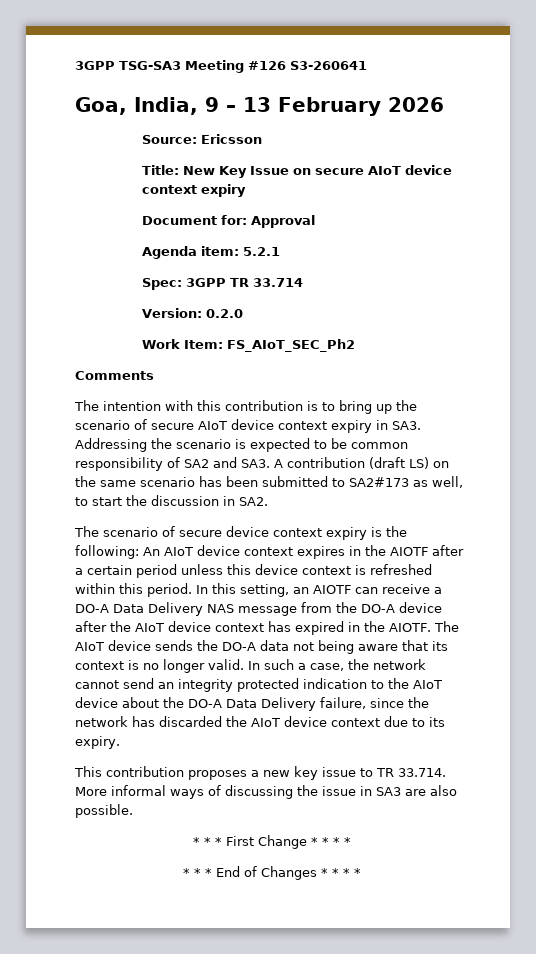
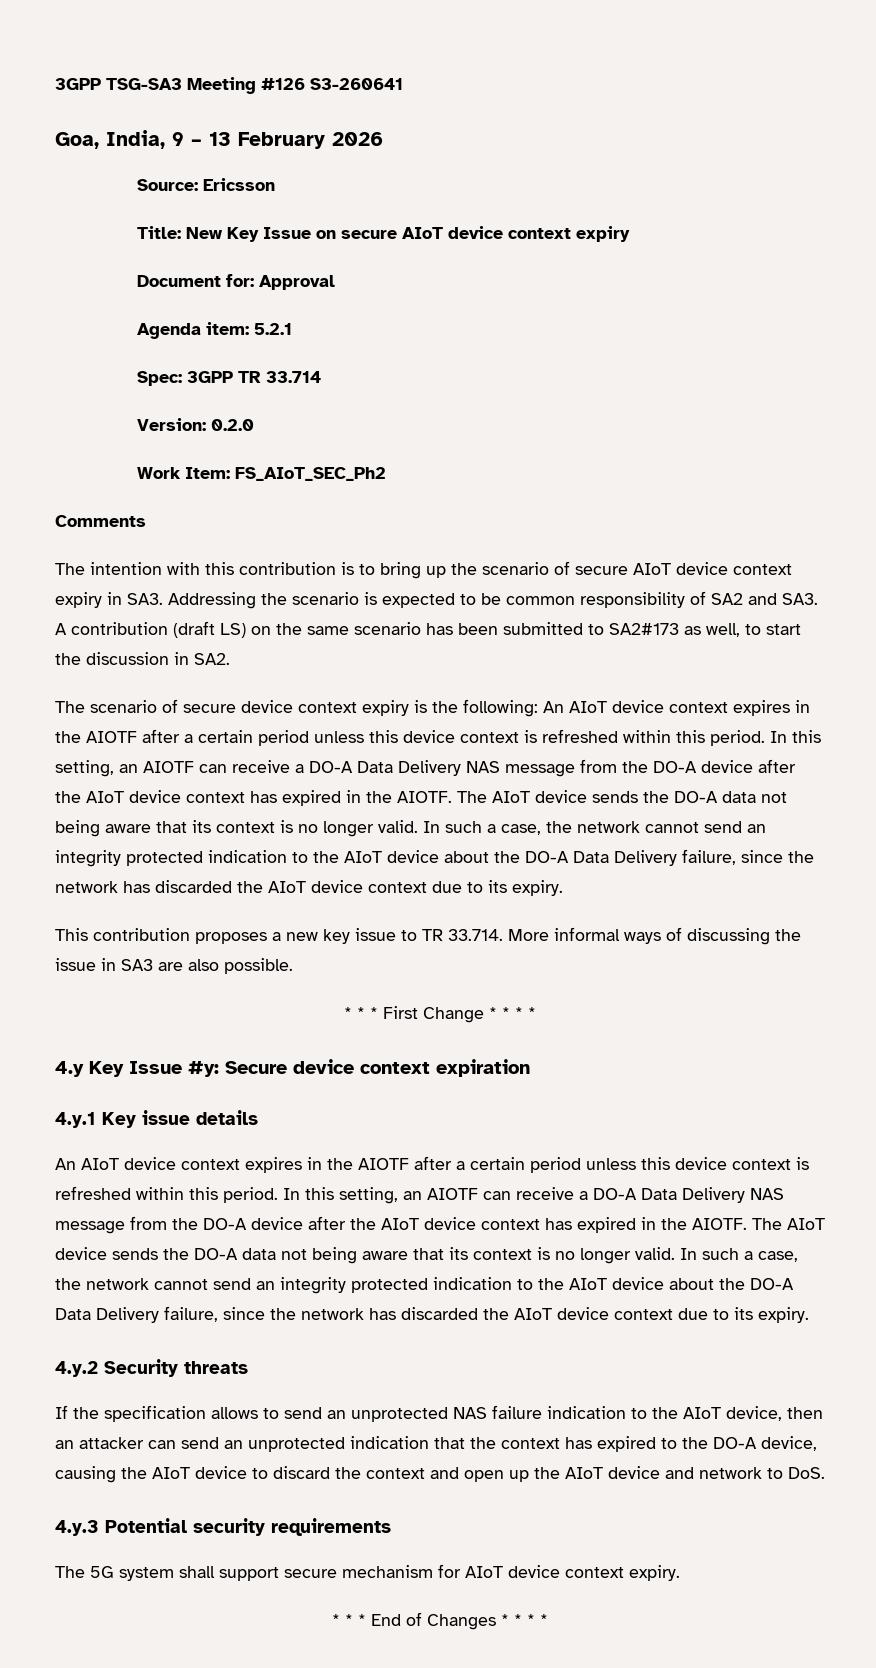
(351, 841) none -> [55,1059,530,1077] [55,1110,258,1128] [55,1156,809,1173] [55,1186,784,1204] [55,1216,825,1234] [55,1247,798,1264] [55,1277,794,1294] [55,1306,809,1323] [55,1359,248,1377] [55,1405,823,1422] [55,1436,817,1452] [55,1466,825,1483] [55,1518,391,1536] [55,1564,680,1581] // 4.y Key Issue #y: Secure device context expiration // 4.y.1 Key issue details // An AIoT device context expires in the AIOTF after a certain period unless this device context is refreshed within this period. In this setting, an AIOTF can receive a DO-A Data Delivery NAS message from the DO-A device after the AIoT device context has expired in the AIOTF. The AIoT device sends the DO-A data not being aware that its context is no longer valid. In such a case, the network cannot send an integrity protected indication to the AIoT device about the DO-A Data Delivery failure, since the network has discarded the AIoT device context due to its expiry. // 4.y.2 Security threats // If the specification allows to send an unprotected NAS failure indication to the AIoT device, then an attacker can send an unprotected indication that the context has expired to the DO-A device, causing the AIoT device to discard the context and open up the AIoT device and network to DoS. // 4.y.3 Potential security requirements // The 5G system shall support secure mechanism for AIoT device context expiry.

